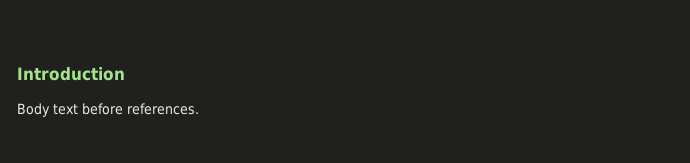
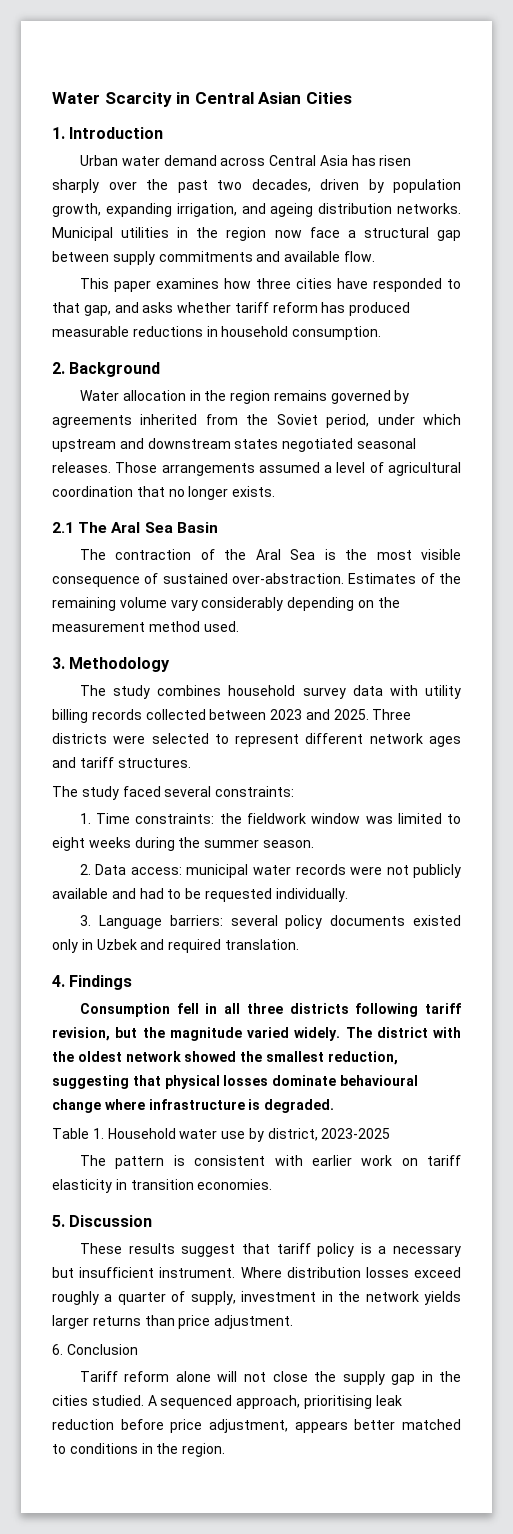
[17,67,125,81] [17,103,199,117] Introduction // Body text before references. -> [52,92,352,107] [52,127,164,139] [79,155,412,166] [52,179,461,193] [52,203,461,217] [52,227,461,241] [52,251,375,265] [79,278,461,292] [52,302,411,316] [52,326,382,340] [52,362,161,377] [79,390,410,404] [52,414,461,428] [52,438,416,452] [52,462,461,476] [52,486,276,500] [52,522,218,533] [79,549,461,560] [52,573,461,587] [52,597,400,611] [52,621,239,632] [52,657,171,672] [79,685,461,699] [52,709,412,723] [52,733,461,747] [52,757,191,768] [52,786,295,800] [79,813,461,824] [52,837,314,851] [79,864,461,878] [52,888,348,902] [79,915,461,929] [52,939,299,953] [52,975,133,990] [79,1003,461,1017] [52,1027,461,1041] [52,1051,398,1065] [52,1075,418,1089] [52,1099,335,1113] [52,1128,391,1142] [79,1155,461,1169] [52,1179,273,1193] [52,1215,153,1227] [79,1243,461,1257] [52,1267,461,1278] [52,1291,462,1305] [52,1315,294,1329] [52,1344,138,1355] [79,1371,461,1385] [52,1395,402,1409] [52,1419,461,1433] [52,1443,226,1457] Water Scarcity in Central Asian Cities // 1. Introduction // Urban water demand across Central Asia has risen sharply over the past two decades, driven by population growth, expanding irrigation, and ageing distribution networks. Municipal utilities in the region now face a structural gap between supply commitments and available flow. // This paper examines how three cities have responded to that gap, and asks whether tariff reform has produced measurable reductions in household consumption. // 2. Background // Water allocation in the region remains governed by agreements inherited from the Soviet period, under which upstream and downstream states negotiated seasonal releases. Those arrangements assumed a level of agricultural coordination that no longer exists. // 2.1 The Aral Sea Basin // The contraction of the Aral Sea is the most visible consequence of sustained over-abstraction. Estimates of the remaining volume vary considerably depending on the measurement method used. // 3. Methodology // The study combines household survey data with utility billing records collected between 2023 and 2025. Three districts were selected to represent different network ages and tariff structures. // The study faced several constraints: // 1. Time constraints: the fieldwork window was limited to eight weeks during the summer season. // 2. Data access: municipal water records were not publicly available and had to be requested individually. // 3. Language barriers: several policy documents existed only in Uzbek and required translation. // 4. Findings // Consumption fell in all three districts following tariff revision, but the magnitude varied widely. The district with the oldest network showed the smallest reduction, suggesting that physical losses dominate behavioural change where infrastructure is degraded. // Table 1. Household water use by district, 2023-2025 // The pattern is consistent with earlier work on tariff elasticity in transition economies. // 5. Discussion // These results suggest that tariff policy is a necessary but insufficient instrument. Where distribution losses exceed roughly a quarter of supply, investment in the network yields larger returns than price adjustment. // 6. Conclusion // Tariff reform alone will not close the supply gap in the cities studied. A sequenced approach, prioritising leak reduction before price adjustment, appears better matched to conditions in the region.

